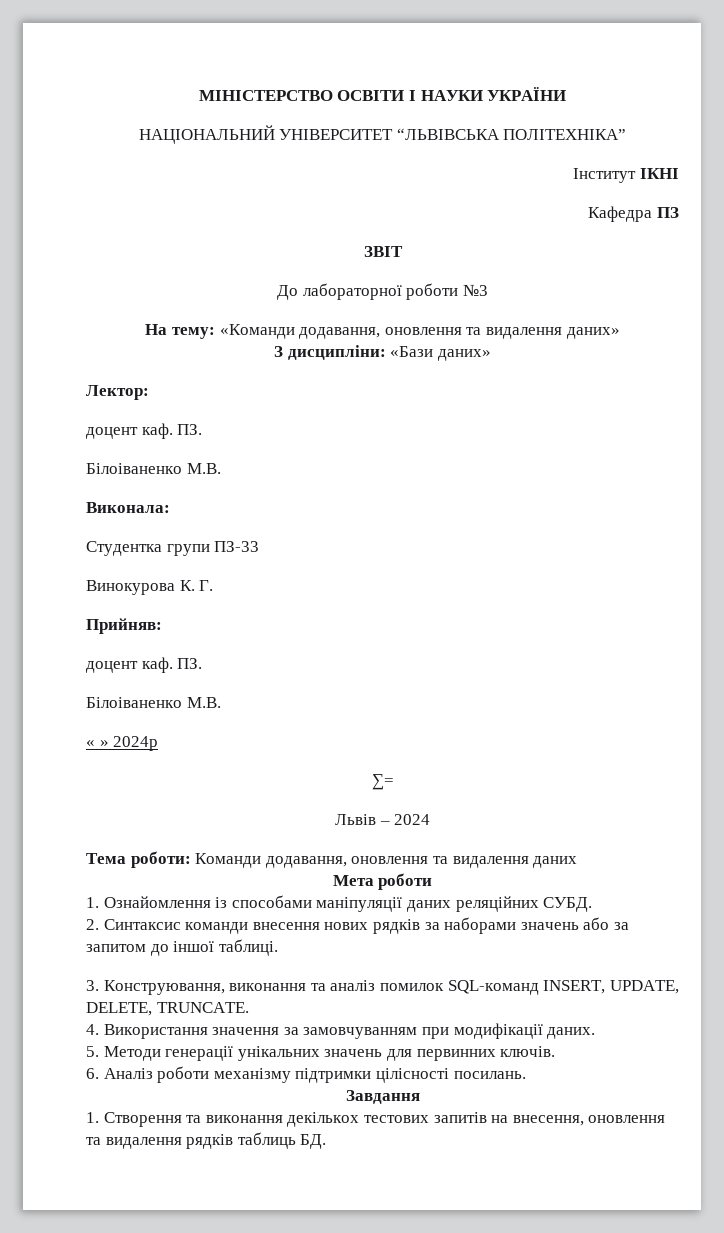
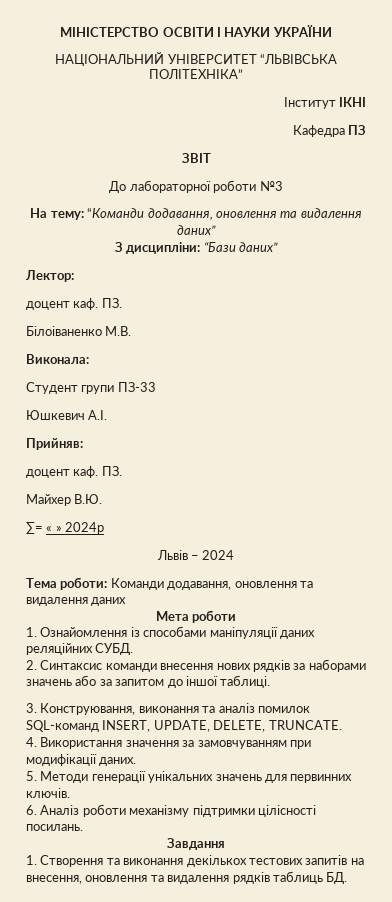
[219,324,620,339] «Команди додавання, оновлення та видалення даних» -> [87,208,362,220] [177,225,216,235] “Команди додавання, оновлення та видалення даних”
[390,346,491,361] «Бази даних» -> [203,242,279,252] “Бази даних”
[86,541,162,556] Студентка -> [26,382,78,394] Студент
[86,580,214,595] Винокурова К. Г. -> [26,410,108,420] Юшкевич А.І.
[86,697,221,708] Білоіваненко М.В. // -> [26,494,103,506] [26,522,43,534] Майхер В.Ю. // ∑=
[371,774,394,790] // ∑= -> (105, 528) none

